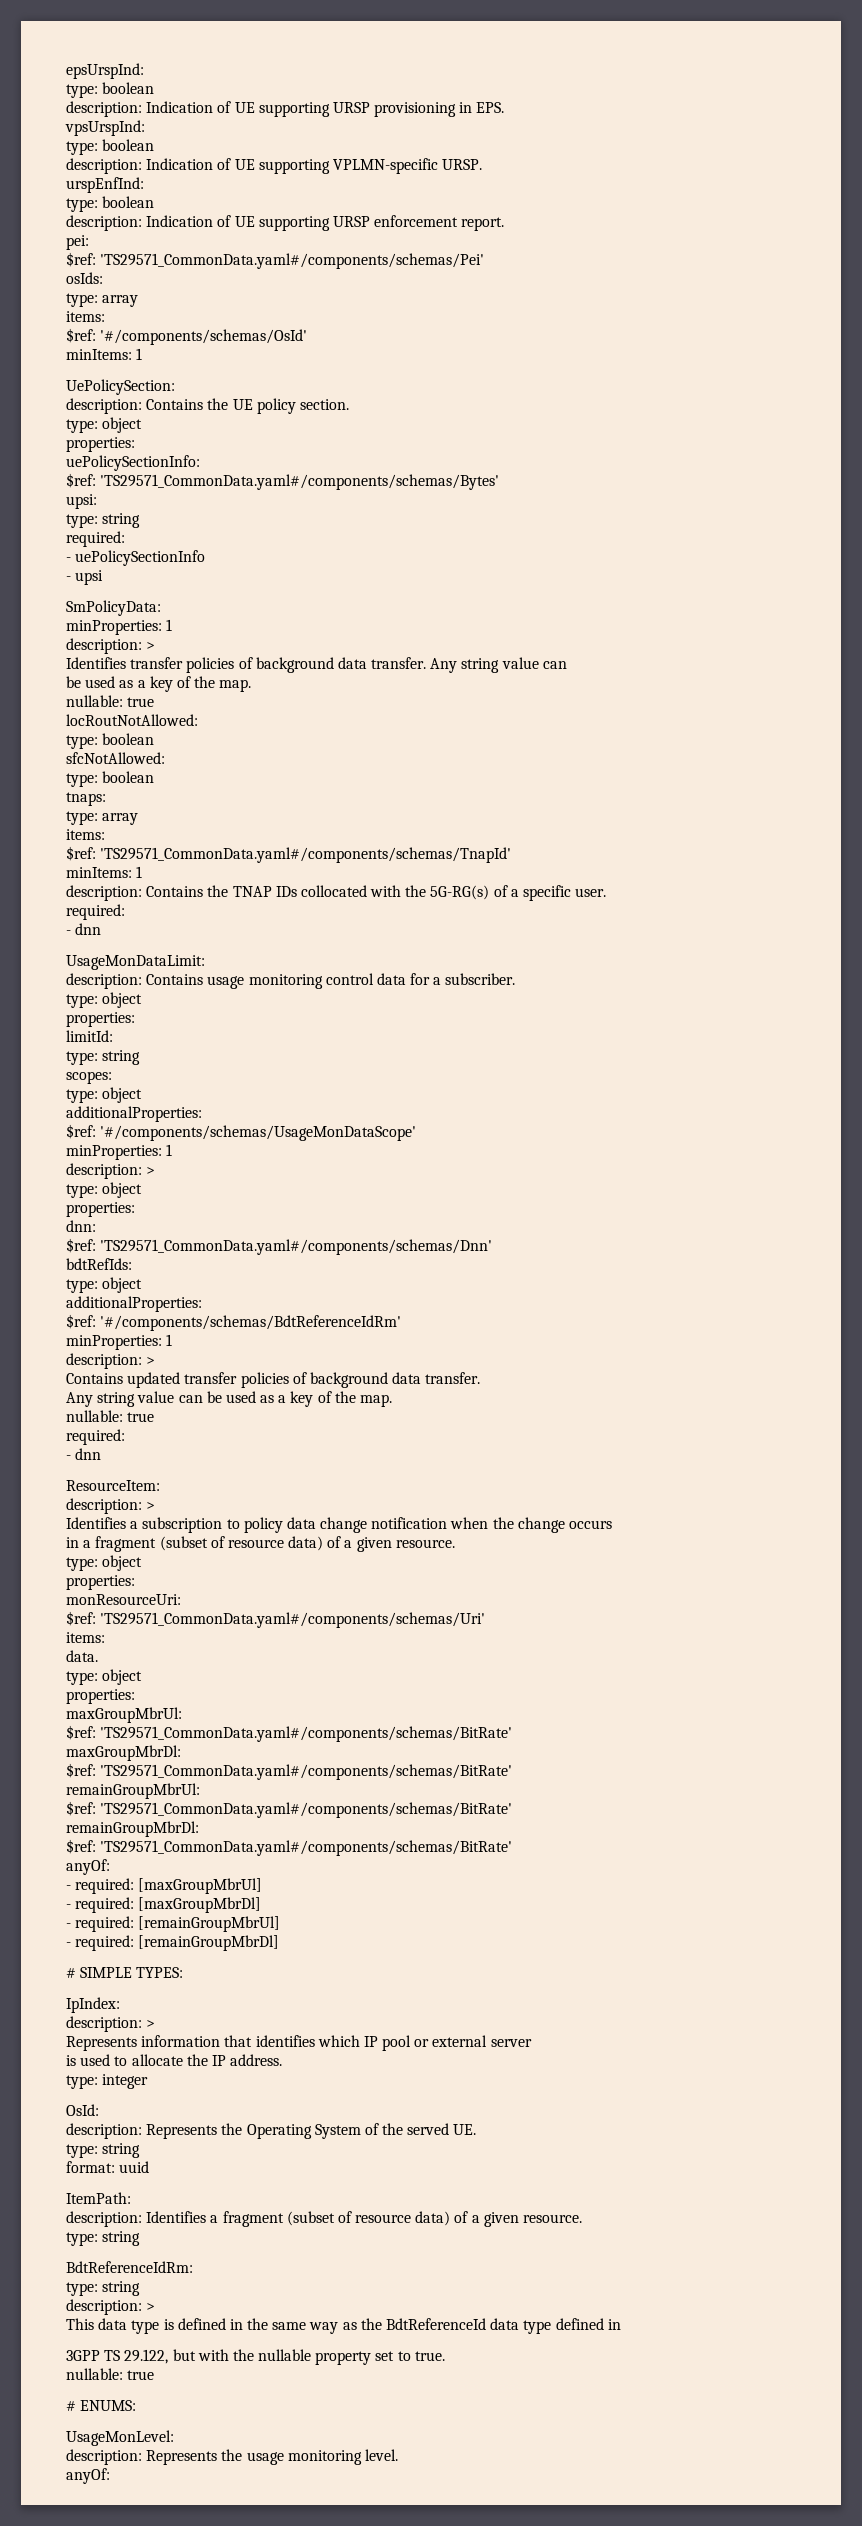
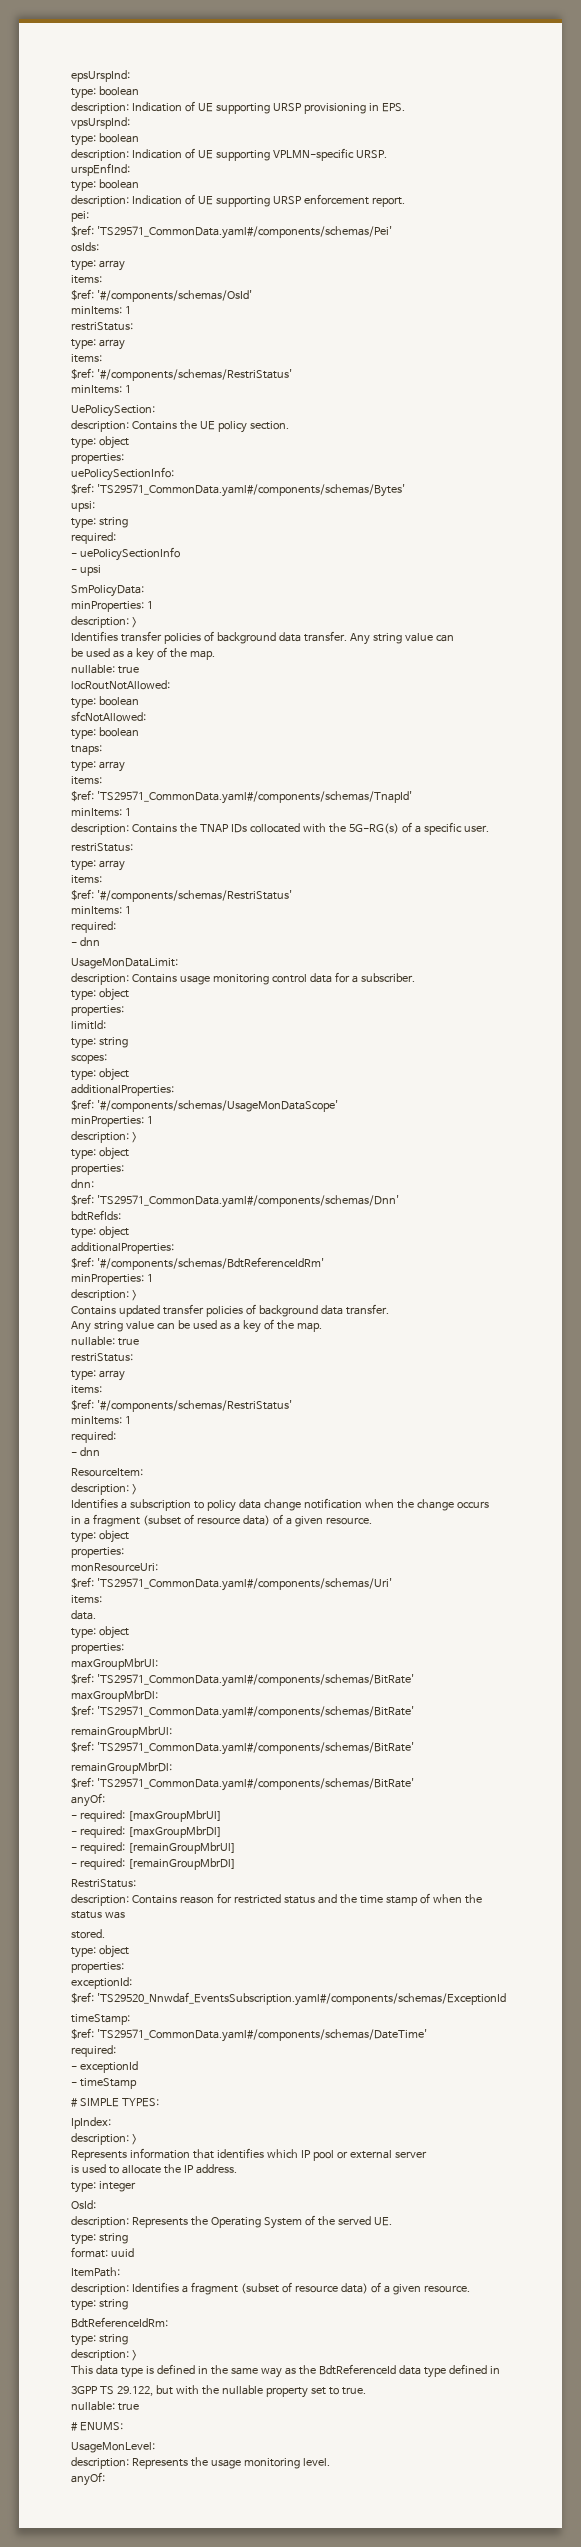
(143, 354) none -> [71,322,133,331] [71,339,125,350] [71,354,102,363] [71,368,292,381] [71,385,131,394] // restriStatus: // type: array // items: // $ref: '#/components/schemas/RestriStatus' // minItems: 1
(607, 892) none -> [71,843,133,852] [71,860,125,871] [71,875,102,884] [71,889,292,902] [71,906,131,915] // restriStatus: // type: array // items: // $ref: '#/components/schemas/RestriStatus' // minItems: 1
(155, 1417) none -> [71,1353,133,1362] [71,1370,125,1381] [71,1385,102,1394] [71,1399,292,1412] [71,1416,131,1425] // restriStatus: // type: array // items: // $ref: '#/components/schemas/RestriStatus' // minItems: 1
(280, 1943) none -> [71,1879,136,1888] [71,1893,482,1906] [71,1911,125,1919] [71,1929,105,1939] [71,1945,129,1958] [71,1962,124,1973] [71,1977,132,1989] [71,1992,506,2006] [71,2014,130,2025] [71,2028,427,2042] [71,2045,116,2057] [71,2061,138,2073] [71,2078,137,2089] // RestriStatus: // description: Contains reason for restricted status and the time stamp of when the status was // stored. // type: object // properties: // exceptionId: // $ref: 'TS29520_Nnwdaf_EventsSubscription.yaml#/components/schemas/ExceptionId // timeStamp: // $ref: 'TS29571_CommonData.yaml#/components/schemas/DateTime' // required: // - exceptionId // - timeStamp

